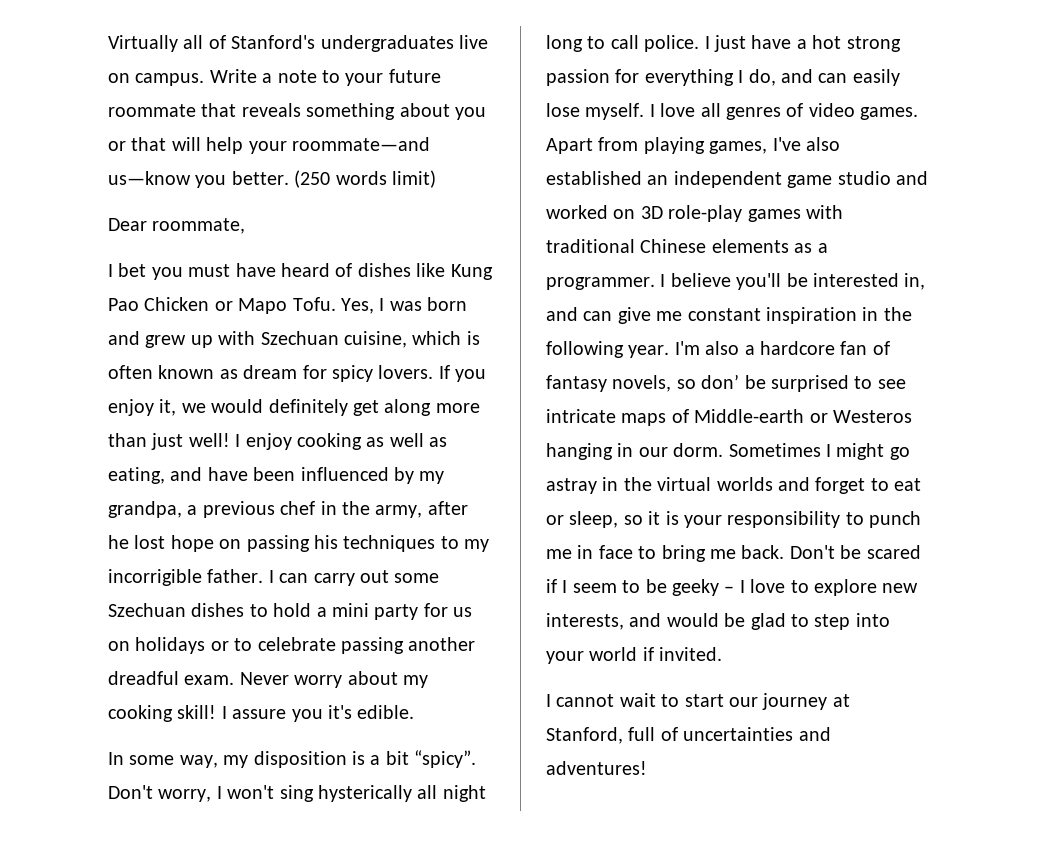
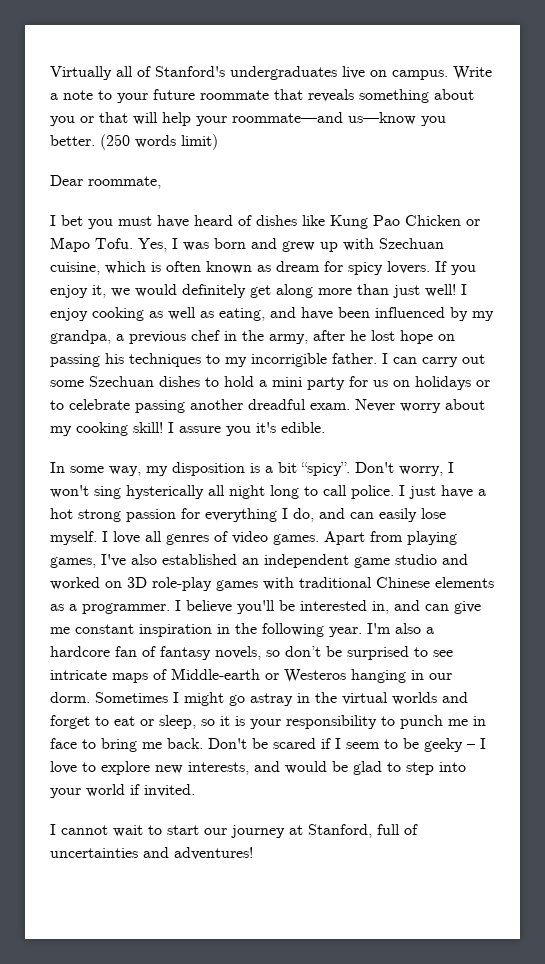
[701,374,740,389] don’ -> [285,646,321,657] don’t

